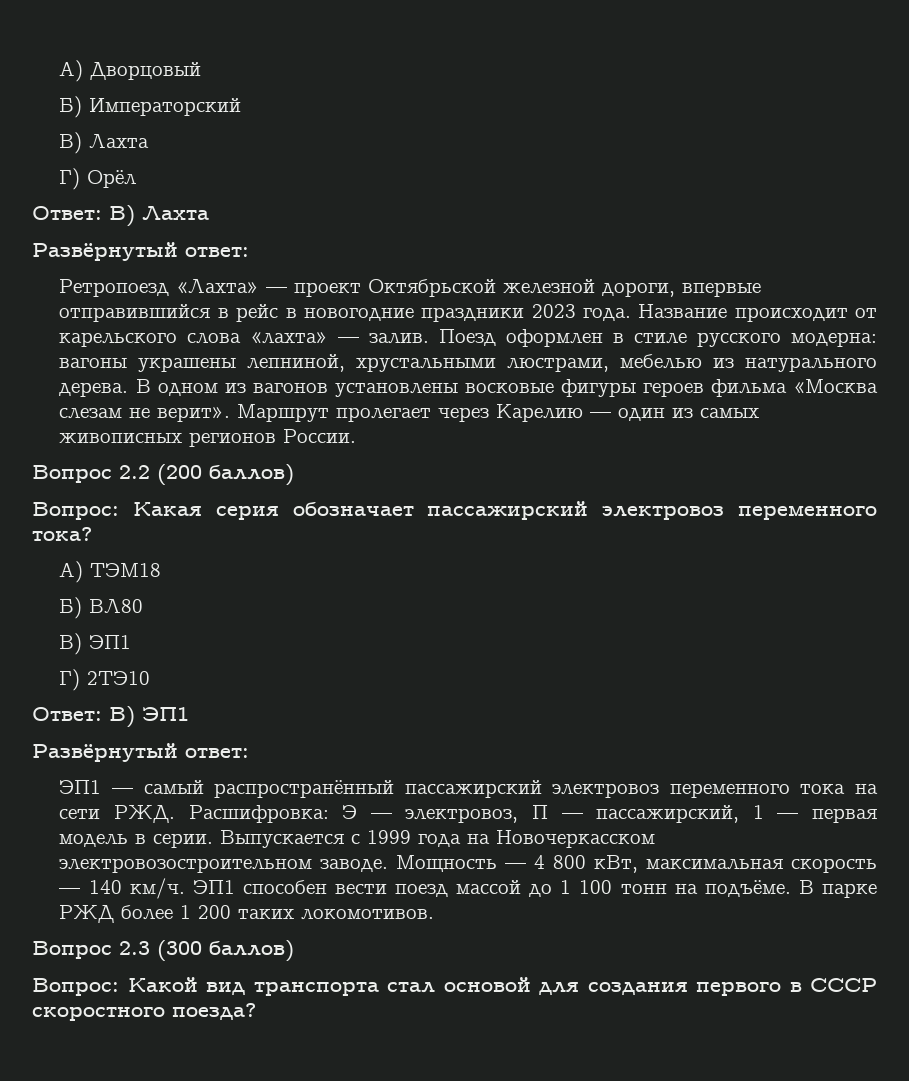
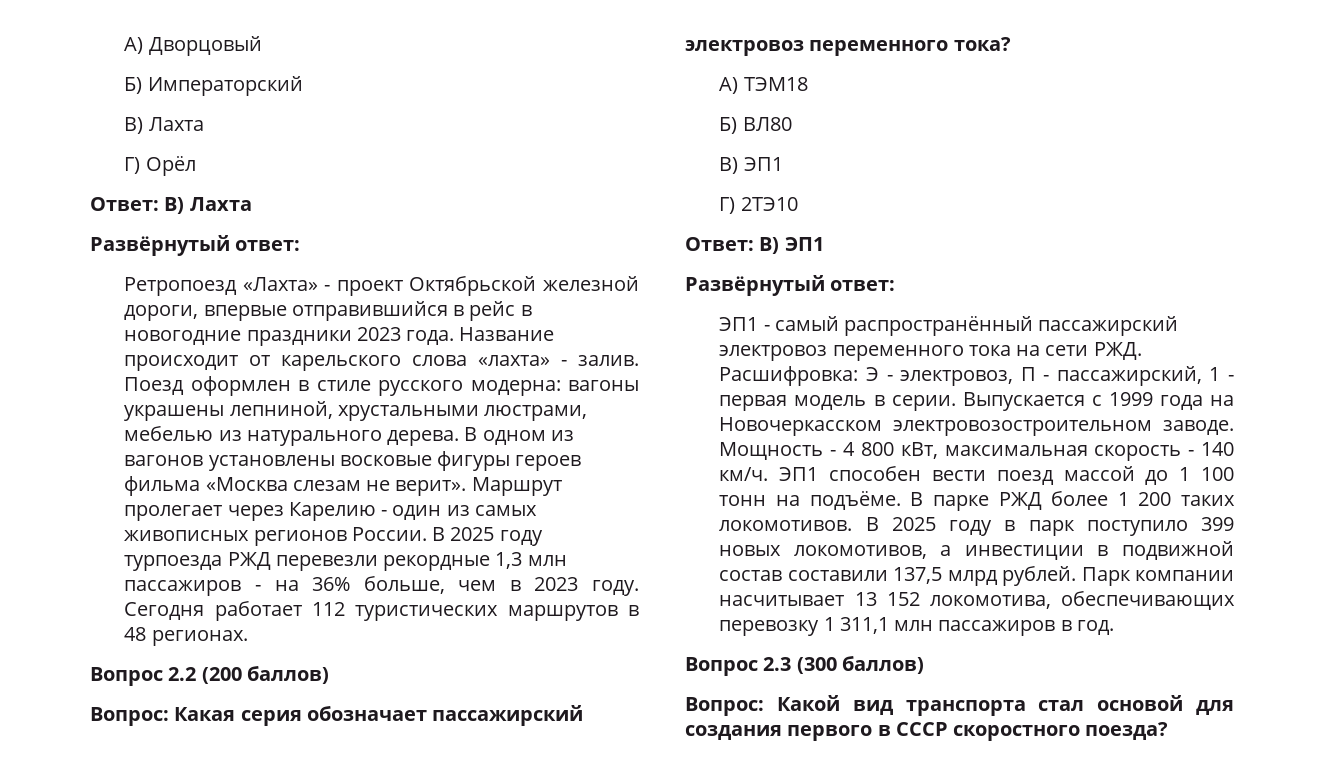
[266,287,288,293] — -> [324,285,331,291] -
[338,337,360,343] — -> [561,360,568,366] -
[590,412,612,418] — -> [381,510,388,516] -
(357, 436) none -> [432,527,543,546] [124,552,567,571] [124,576,639,596] [124,601,639,621] [124,627,248,646] В 2025 году турпоезда РЖД перевезли рекордные 1,3 млн пассажиров - на 36% больше, чем в 2023 году. Сегодня работает 112 туристических маршрутов в 48 регионах.
[112,788,134,794] — -> [763,325,770,331] -
[370,813,392,819] — -> [886,375,893,381] -
[561,813,583,819] — -> [1043,375,1050,381] -
[777,813,799,819] — -> [1228,375,1234,381] -
[505,863,527,869] — -> [830,450,837,456] -
[59,888,81,894] — -> [1188,450,1195,456] -
(435, 914) none -> [865,517,1234,536] [719,541,1234,560] [719,566,1234,586] [719,591,1235,610] [719,617,1114,636] В 2025 году в парк поступило 399 новых локомотивов, а инвестиции в подвижной состав составили 137,5 млрд рублей. Парк компании насчитывает 13 152 локомотива, обеспечивающих перевозку 1 311,1 млн пассажиров в год.

